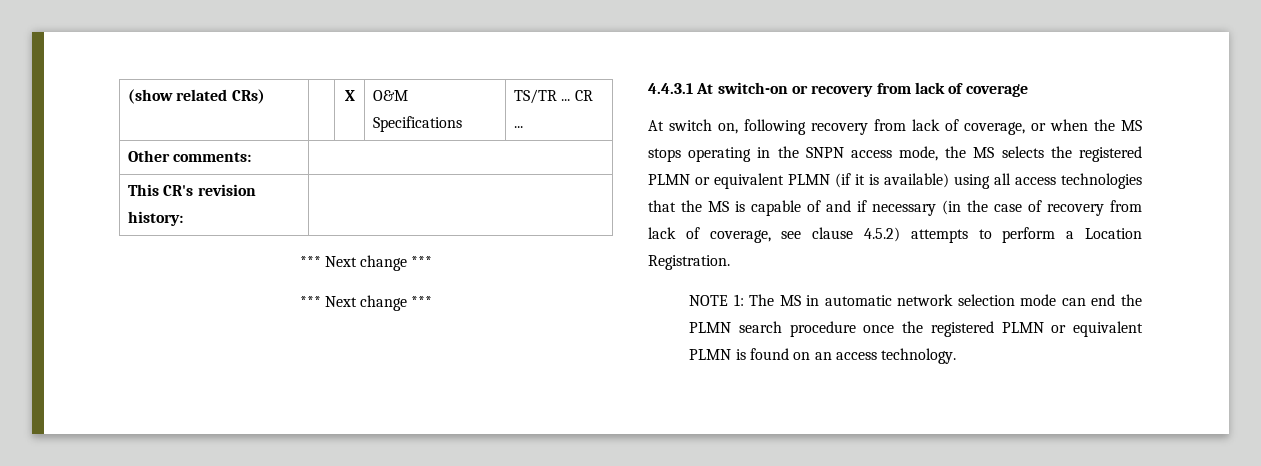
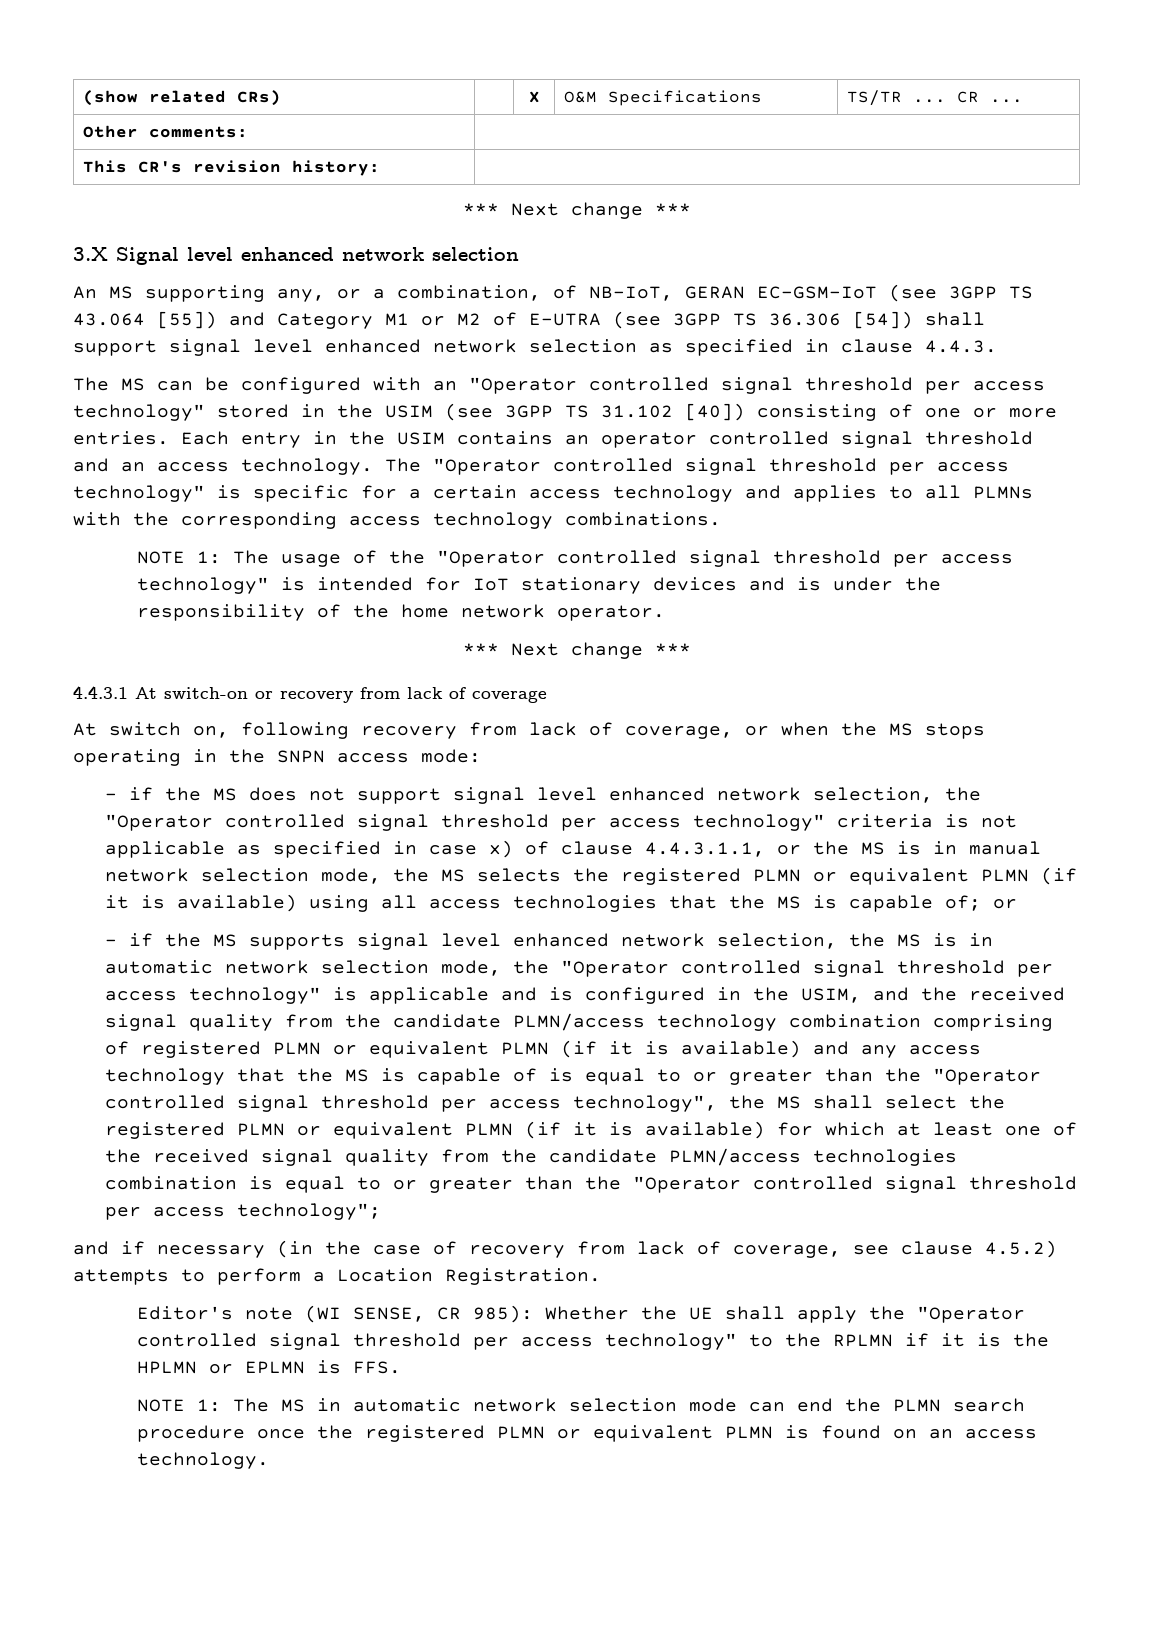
(433, 261) none -> [73,247,519,265] [73,284,1033,302] [73,311,985,329] [73,339,997,356] [73,377,1045,394] [73,403,1057,421] [73,431,1033,448] [73,458,1009,475] [73,485,1033,502] [73,512,721,529] [136,550,1013,567] [136,577,941,594] [136,604,665,621] // 3.X Signal level enhanced network selection // An MS supporting any, or a combination, of NB-IoT, GERAN EC-GSM-IoT (see 3GPP TS 43.064 [55]) and Category M1 or M2 of E-UTRA (see 3GPP TS 36.306 [54]) shall support signal level enhanced network selection as specified in clause 4.4.3. // The MS can be configured with an "Operator controlled signal threshold per access technology" stored in the USIM (see 3GPP TS 31.102 [40]) consisting of one or more entries. Each entry in the USIM contains an operator controlled signal threshold and an access technology. The "Operator controlled signal threshold per access technology" is specific for a certain access technology and applies to all PLMNs with the corresponding access technology combinations. // NOTE 1: The usage of the "Operator controlled signal threshold per access technology" is intended for IoT stationary devices and is under the responsibility of the home network operator.
(892, 154) none -> [421,749,481,763] [104,787,981,804] [104,814,1017,831] [104,840,1041,858] [104,868,309,882] mode: // - if the MS does not support signal level enhanced network selection, the "Operator controlled signal threshold per access technology" criteria is not applicable as specified in case x) of clause 4.4.3.1.1, or the MS is in manual network selection
[807,200,821,212] of -> [944,895,1017,911] [104,933,993,950] [104,960,1053,977] [104,987,1065,1004] [104,1013,1053,1031] [104,1040,981,1058] [104,1068,1041,1085] [104,1095,1005,1112] [104,1121,1077,1139] [104,1148,957,1166] [104,1176,1077,1193] [104,1203,381,1220] of; or // - if the MS supports signal level enhanced network selection, the MS is in automatic network selection mode, the "Operator controlled signal threshold per access technology" is applicable and is configured in the USIM, and the received signal quality from the candidate PLMN/access technology combination comprising of registered PLMN or equivalent PLMN (if it is available) and any access technology that the MS is capable of is equal to or greater than the "Operator controlled signal threshold per access technology", the MS shall select the registered PLMN or equivalent PLMN (if it is available) for which at least one of the received signal quality from the candidate PLMN/access technologies combination is equal to or greater than the "Operator controlled signal threshold per access technology"; //
(730, 262) none -> [136,1305,1025,1323] [136,1333,1049,1350] [136,1360,401,1374] // Editor's note (WI SENSE, CR 985): Whether the UE shall apply the "Operator controlled signal threshold per access technology" to the RPLMN if it is the HPLMN or EPLMN is FFS.

